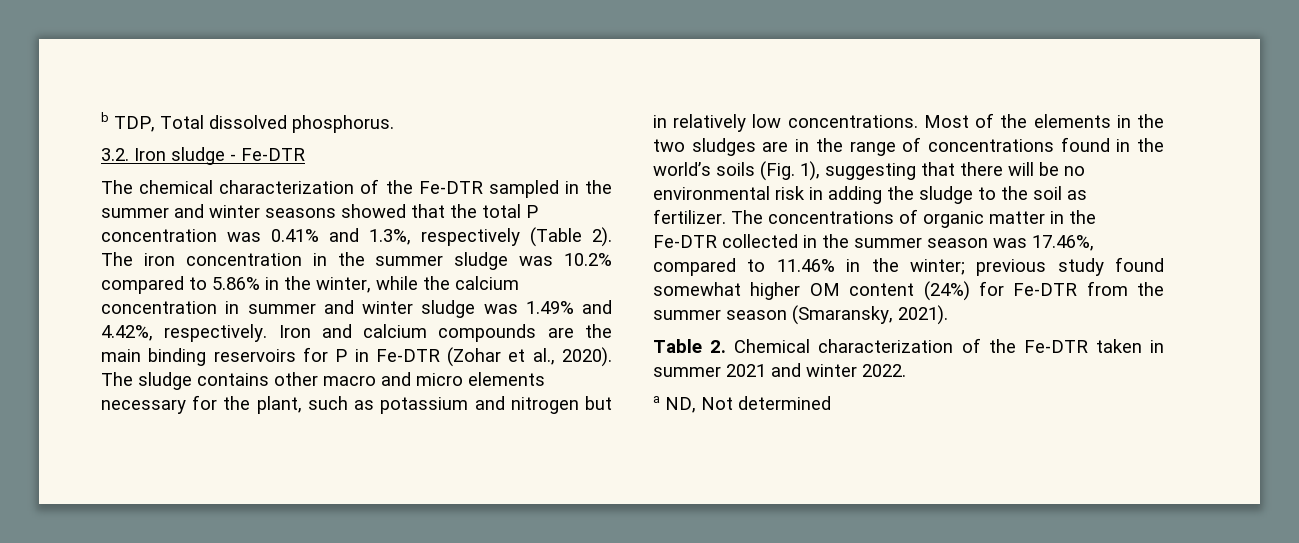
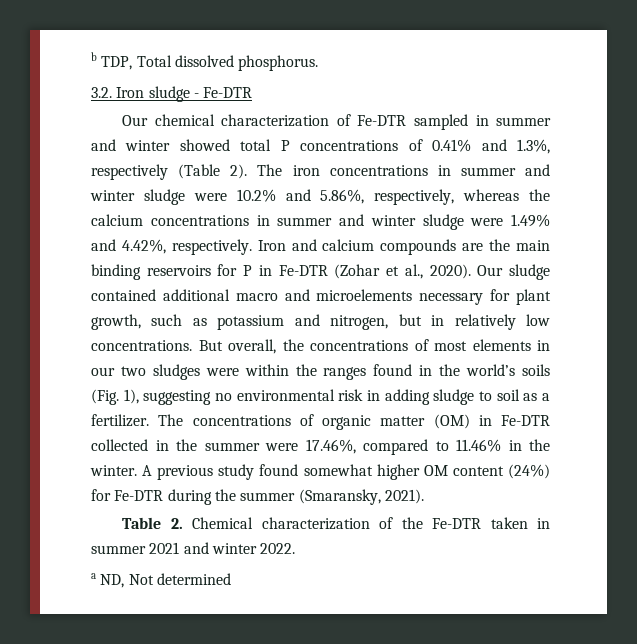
[101,180,133,194] The -> [122,115,149,126] Our
[385,180,413,194] the -> (351, 120) none
[585,180,612,194] [101,204,538,218] [101,229,261,242] the summer and winter seasons showed that the total P concentration was -> [496,117,551,126] [91,139,423,151] summer and winter showed total P concentrations of
[185,252,612,270] [101,276,519,294] [101,300,518,318] concentration in the summer sludge was 10.2% compared to 5.86% in the winter, while the calcium concentration in summer and winter sludge was -> [329,164,550,176] [90,189,550,205] [91,214,504,230] concentrations in summer and winter sludge were 10.2% and 5.86%, respectively, whereas the calcium concentrations in summer and winter sludge were
[101,372,545,390] [101,395,302,414] The sludge contains other macro and micro elements necessary for the plant, -> [477,264,550,280] [91,289,551,305] [91,314,141,330] Our sludge contained additional macro and microelements necessary for plant growth,
[510,397,579,414] nitrogen -> [330,315,389,330] nitrogen,
[923,113,1028,128] Most of the -> [198,339,467,354] But overall, the concentrations of most
[1137,114,1164,128] the -> [91,367,115,376] our
[762,137,1054,156] are in the range of concentrations -> [205,364,367,380] were within the ranges
[921,162,1059,176] that there will be -> (212, 397) none
[887,186,914,200] the -> (430, 397) none
[1001,186,1028,200] the -> (493, 396) none
(1087, 195) none -> [542,393,551,401] a
[1050,210,1096,224] in the -> [433,414,492,429] (OM) in
[927,238,1027,248] season was -> [265,443,298,451] were
[909,259,965,275] winter; -> [90,465,153,476] winter. A
[1086,281,1164,296] [653,309,787,320] from the summer season -> [167,489,296,505] during the summer

